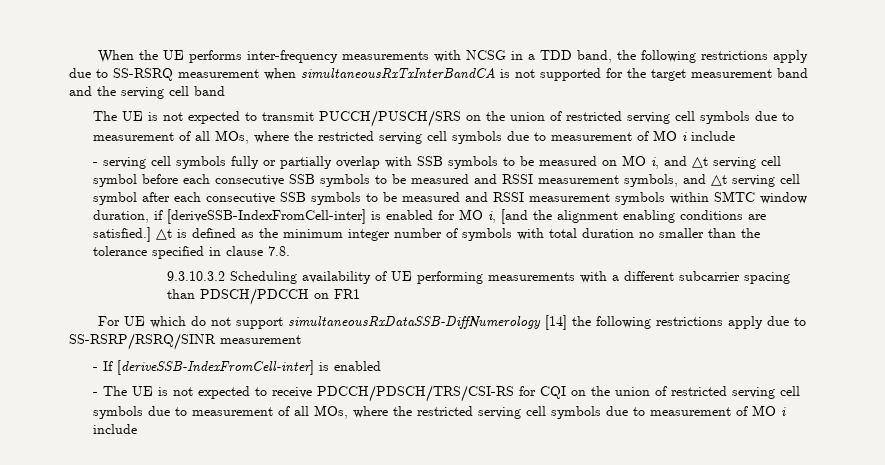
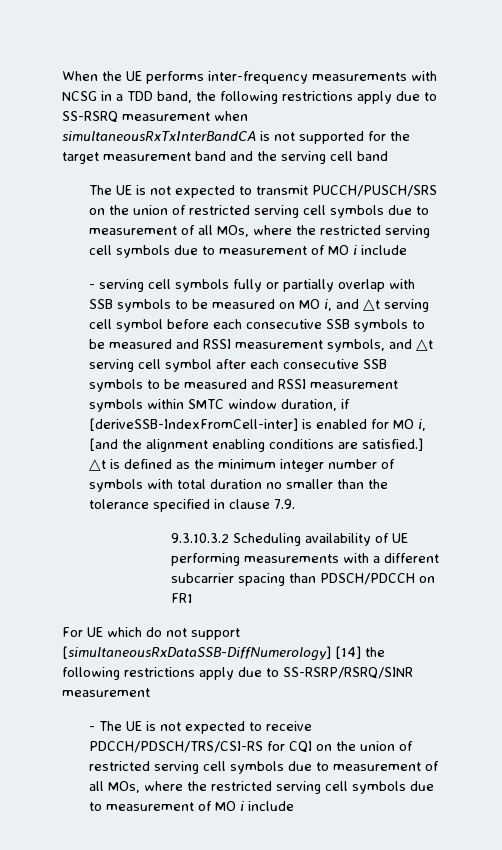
[268,246,291,256] 7.8. -> [274,499,296,509] 7.9.
[288,316,542,329] simultaneousRxDataSSB-DiffNumerology -> [62,646,331,661] [simultaneousRxDataSSB-DiffNumerology]
[93,360,382,375] // - If [deriveSSB-IndexFromCell-inter] is enabled -> (150, 692) none

